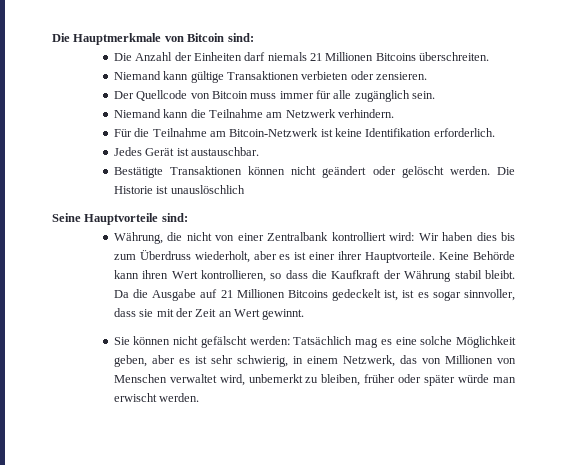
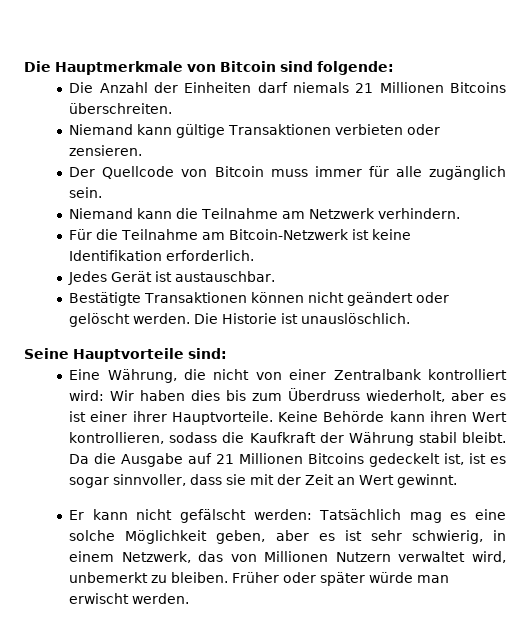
[227,33,254,42] sind: -> [280,61,394,75] sind folgende:
[170,185,245,194] unauslöschlich -> [301,313,411,324] unauslöschlich.
(188, 217) none -> [69,369,101,380] Eine
[270,270,308,279] so dass -> [169,432,218,443] sodass
[113,336,171,345] Sie können -> [69,509,128,520] Er kann
[497,358,516,364] [113,374,167,383] von Menschen -> [335,552,391,562] Nutzern
[321,374,396,386] bleiben, früher -> [171,572,280,583] bleiben. Früher

